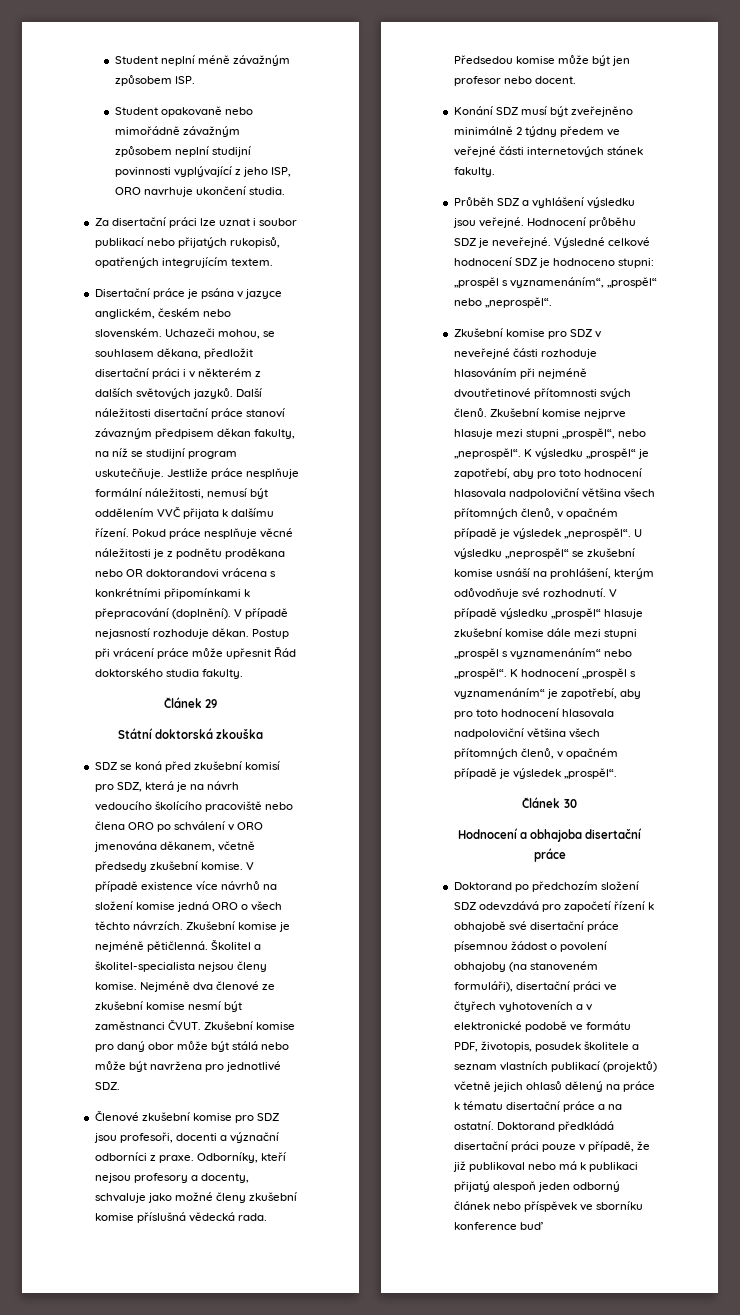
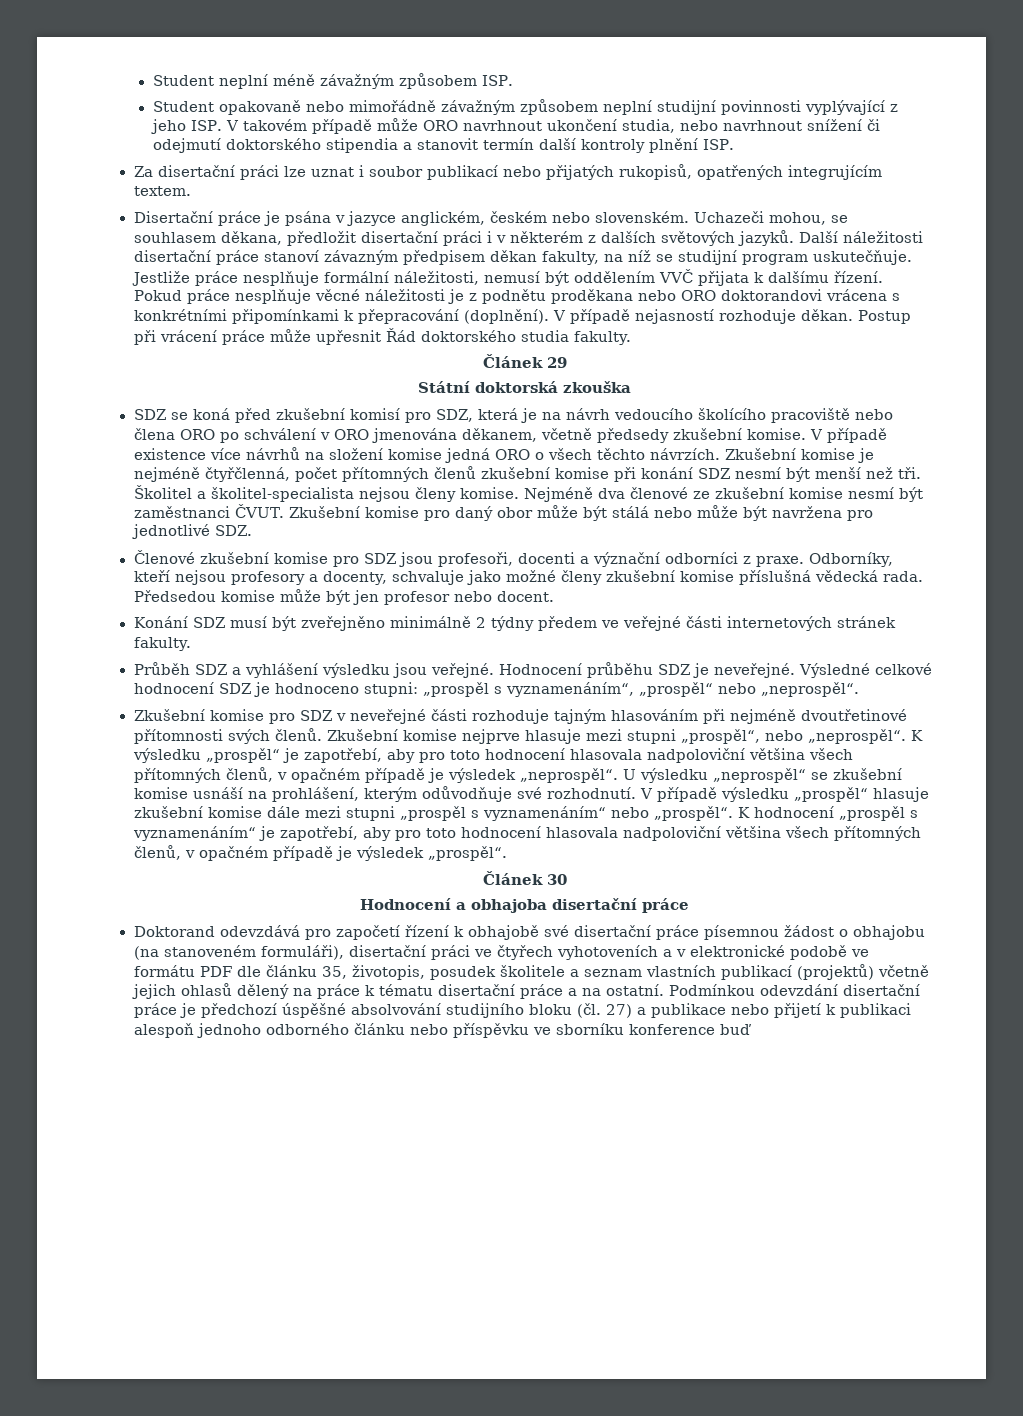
[271,167,292,177] [114,186,286,197] ISP, ORO navrhuje ukončení studia. -> [190,118,880,134] [152,138,734,153] ISP. V takovém případě může ORO navrhnout ukončení studia, nebo navrhnout snížení či odejmutí doktorského stipendia a stanovit termín další kontroly plnění ISP.
[125,569,143,577] OR -> [680,290,716,301] ORO
[146,941,208,952] pětičlenná. -> [204,466,921,482] čtyřčlenná, počet přítomných členů zkušební komise při konání SDZ nesmí být menší než tři.
[606,146,643,155] stánek -> [836,616,896,628] stránek
(597, 354) none -> [553,709,606,724] tajným
[514,881,639,892] [453,902,476,910] po předchozím složení SDZ -> (215, 931) none
[559,941,607,952] [453,962,506,972] povolení obhajoby -> [852,925,925,940] obhajobu
[453,1042,478,1052] PDF, -> [199,965,347,979] PDF dle článku 35,
[496,1121,614,1132] [453,1141,651,1152] [452,1161,639,1172] [453,1181,620,1192] [453,1201,577,1212] Doktorand předkládá disertační práci pouze v případě, že již publikoval nebo má k publikaci přijatý alespoň jeden odborný článek nebo příspěvek -> [668,984,920,996] [133,1003,911,1018] [133,1023,529,1038] Podmínkou odevzdání disertační práce je předchozí úspěšné absolvování studijního bloku (čl. 27) a publikace nebo přijetí k publikaci alespoň jednoho odborného článku nebo příspěvku

